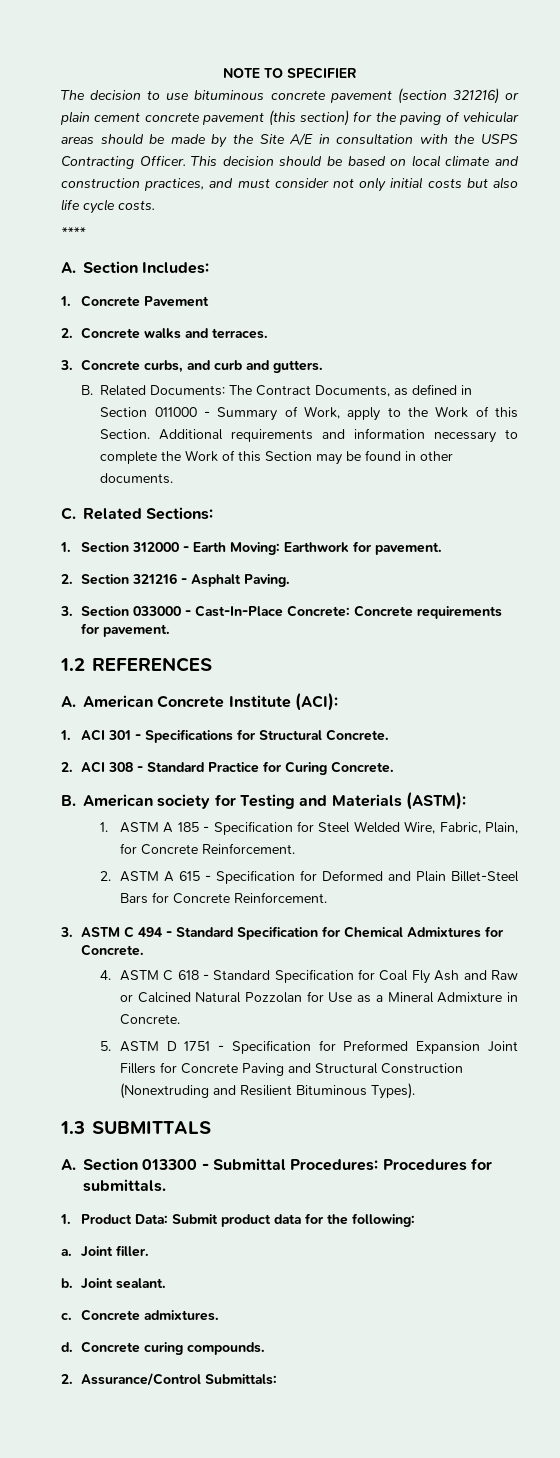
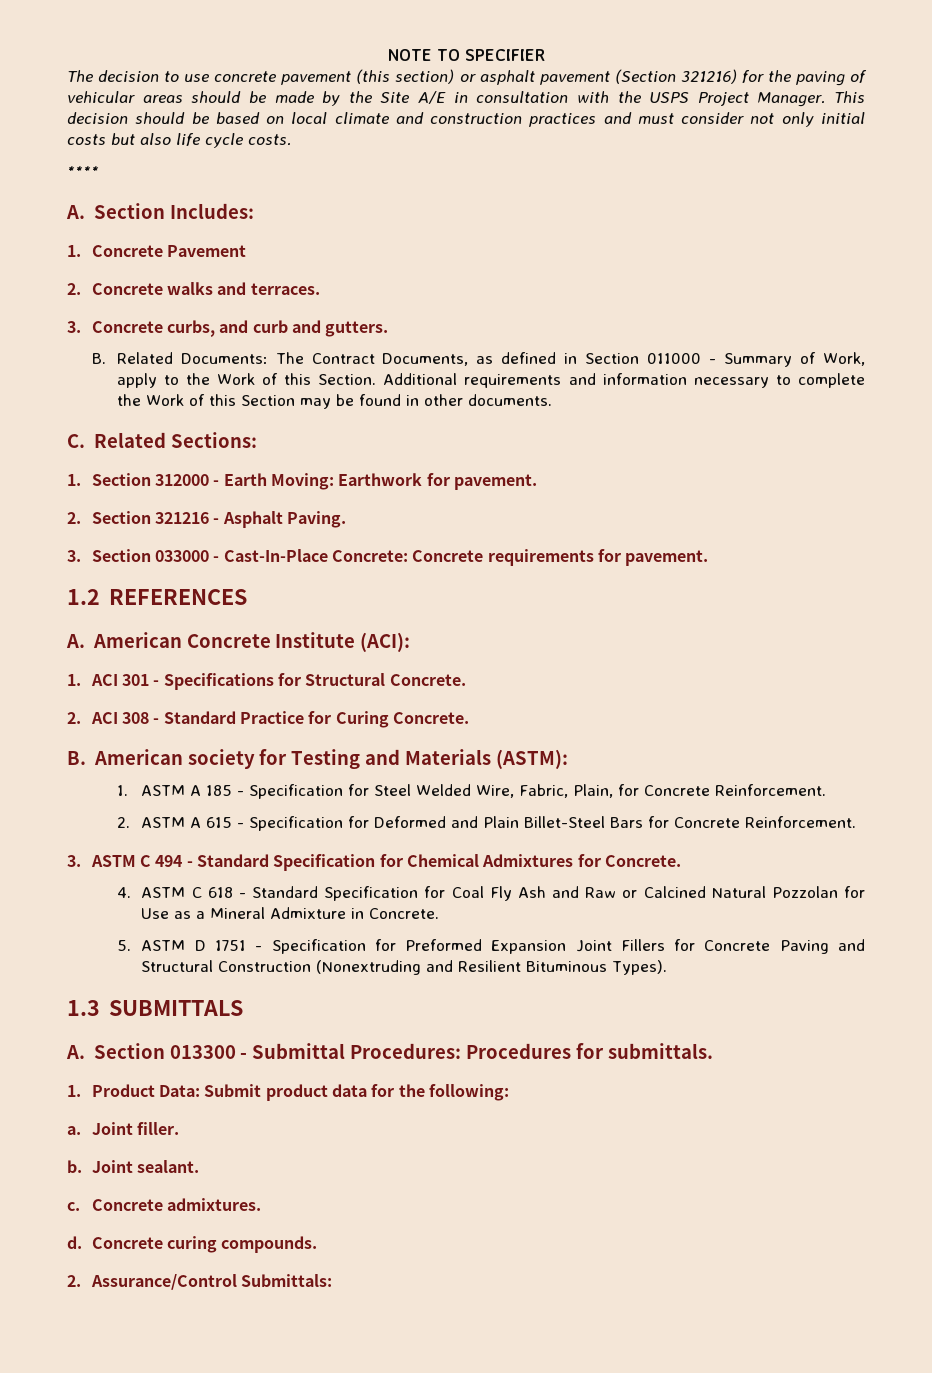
[194,88,519,104] [60,110,349,126] bituminous concrete pavement (section 321216) or plain cement concrete pavement (this section) -> [214,69,737,85] concrete pavement (this section) or asphalt pavement (Section 321216)
[61,155,186,169] Contracting Officer. -> [697,92,826,107] Project Manager.
[144,178,205,191] practices, -> [529,113,597,127] practices

